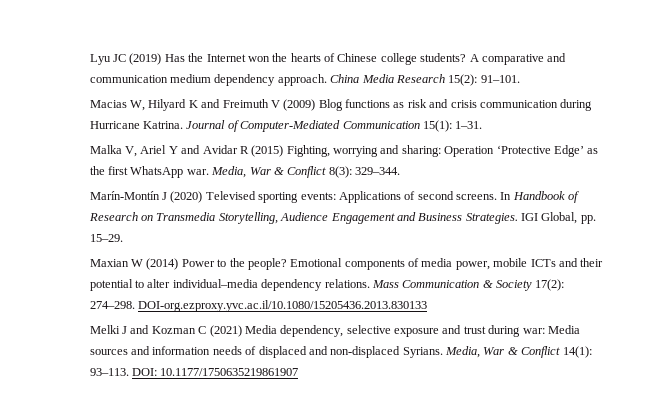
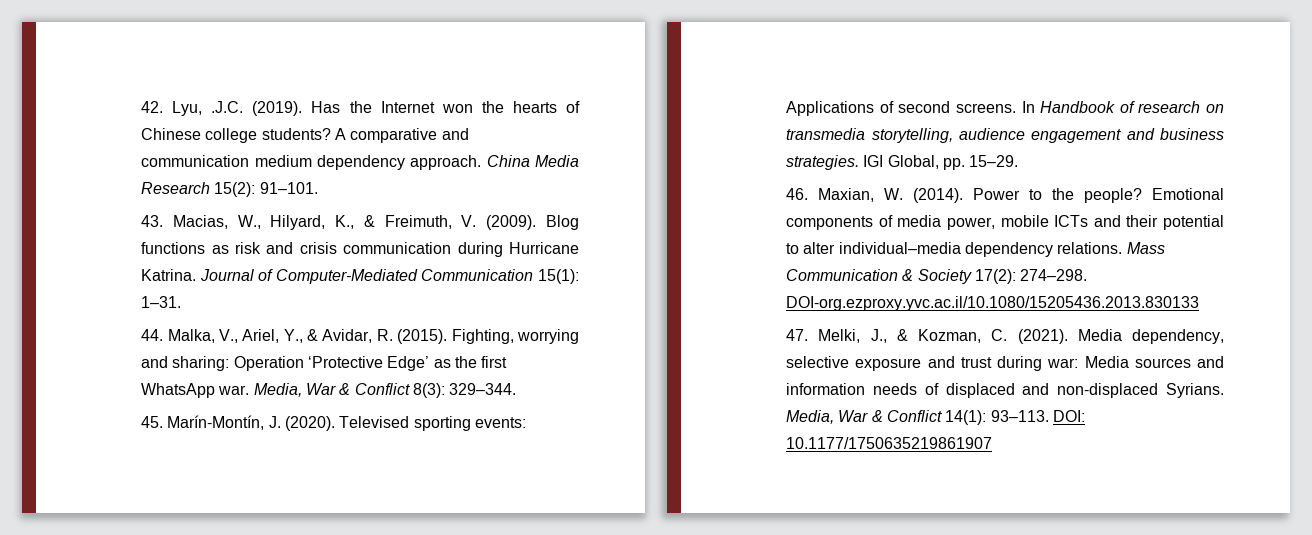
[89,53,162,65] Lyu JC (2019) -> [141,101,303,116] 42. Lyu, .J.C. (2019).
[89,99,316,111] Macias W, Hilyard K and Freimuth V (2009) -> [141,215,537,230] 43. Macias, W., Hilyard, K., & Freimuth, V. (2009).
[89,145,284,157] Malka V, Ariel Y and Avidar R (2015) -> [141,329,448,344] 44. Malka, V., Ariel, Y., & Avidar, R. (2015).
[89,191,203,203] Marín-Montín J (2020) -> [141,415,336,431] 45. Marín-Montín, J. (2020).
[88,212,518,224] Research on Transmedia Storytelling, Audience Engagement and Business Strategies. -> [1138,101,1224,113] [786,128,1224,143] [786,155,860,170] research on transmedia storytelling, audience engagement and business strategies.
[89,258,179,270] Maxian W (2014) -> [786,188,964,203] 46. Maxian, W. (2014).
[89,325,242,337] Melki J and Kozman C (2021) -> [786,329,1068,344] 47. Melki, J., & Kozman, C. (2021).

